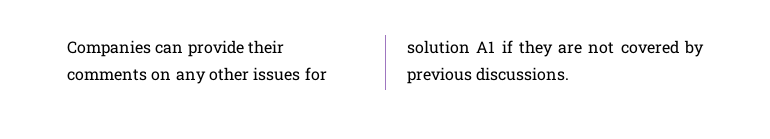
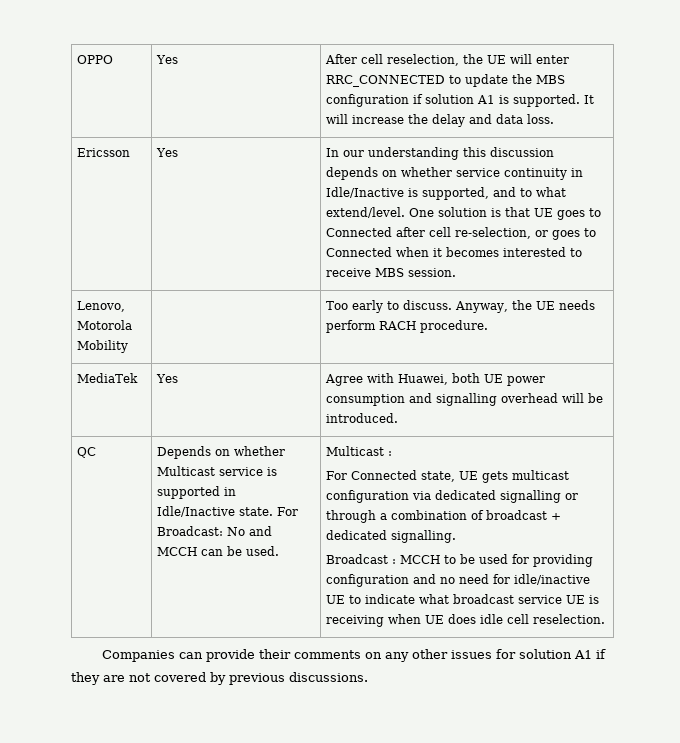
(67, 48) none -> [76,55,113,64] [155,55,178,64] [324,54,569,66] [325,74,565,87] [325,94,594,107] [325,114,554,127] [76,148,130,157] [155,148,178,157] [325,147,554,160] [325,167,583,180] [325,187,566,200] [325,207,601,220] [325,227,596,240] [325,247,582,257] [325,268,456,277] [76,301,125,312] [76,320,132,330] [76,340,128,353] [325,300,595,313] [325,320,488,333] [76,373,138,383] [155,374,178,383] [324,373,545,386] [325,393,603,406] [325,413,398,423] [76,447,96,458] [156,446,285,459] [156,466,277,476] [156,486,236,499] [156,506,298,517] [156,526,272,536] [156,546,279,556] [325,446,392,456] [325,470,569,483] [325,490,578,503] [325,510,561,523] [325,530,456,543] [325,554,593,567] [325,574,590,587] [325,594,599,604] [325,614,605,627] OPPO | Yes | After cell reselection, the UE will enter RRC_CONNECTED to update the MBS configuration if solution A1 is supported. It will increase the delay and data loss. // Ericsson | Yes | In our understanding this discussion depends on whether service continuity in Idle/Inactive is supported, and to what extend/level. One solution is that UE goes to Connected after cell re-selection, or goes to Connected when it becomes interested to receive MBS session. // Lenovo, Motorola Mobility | | Too early to discuss. Anyway, the UE needs perform RACH procedure. // MediaTek | Yes | Agree with Huawei, both UE power consumption and signalling overhead will be introduced. // QC | Depends on whether Multicast service is supported in Idle/Inactive state. For Broadcast: No and MCCH can be used. | Multicast : // For Connected state, UE gets multicast configuration via dedicated signalling or through a combination of broadcast + dedicated signalling. // Broadcast : MCCH to be used for providing configuration and no need for idle/inactive UE to indicate what broadcast service UE is receiving when UE does idle cell reselection. //

